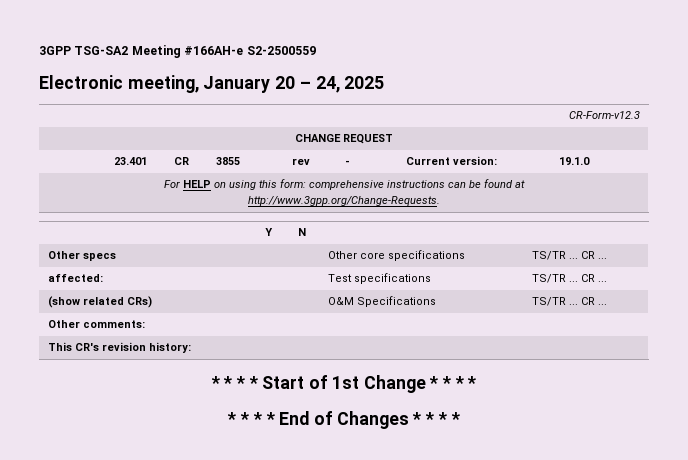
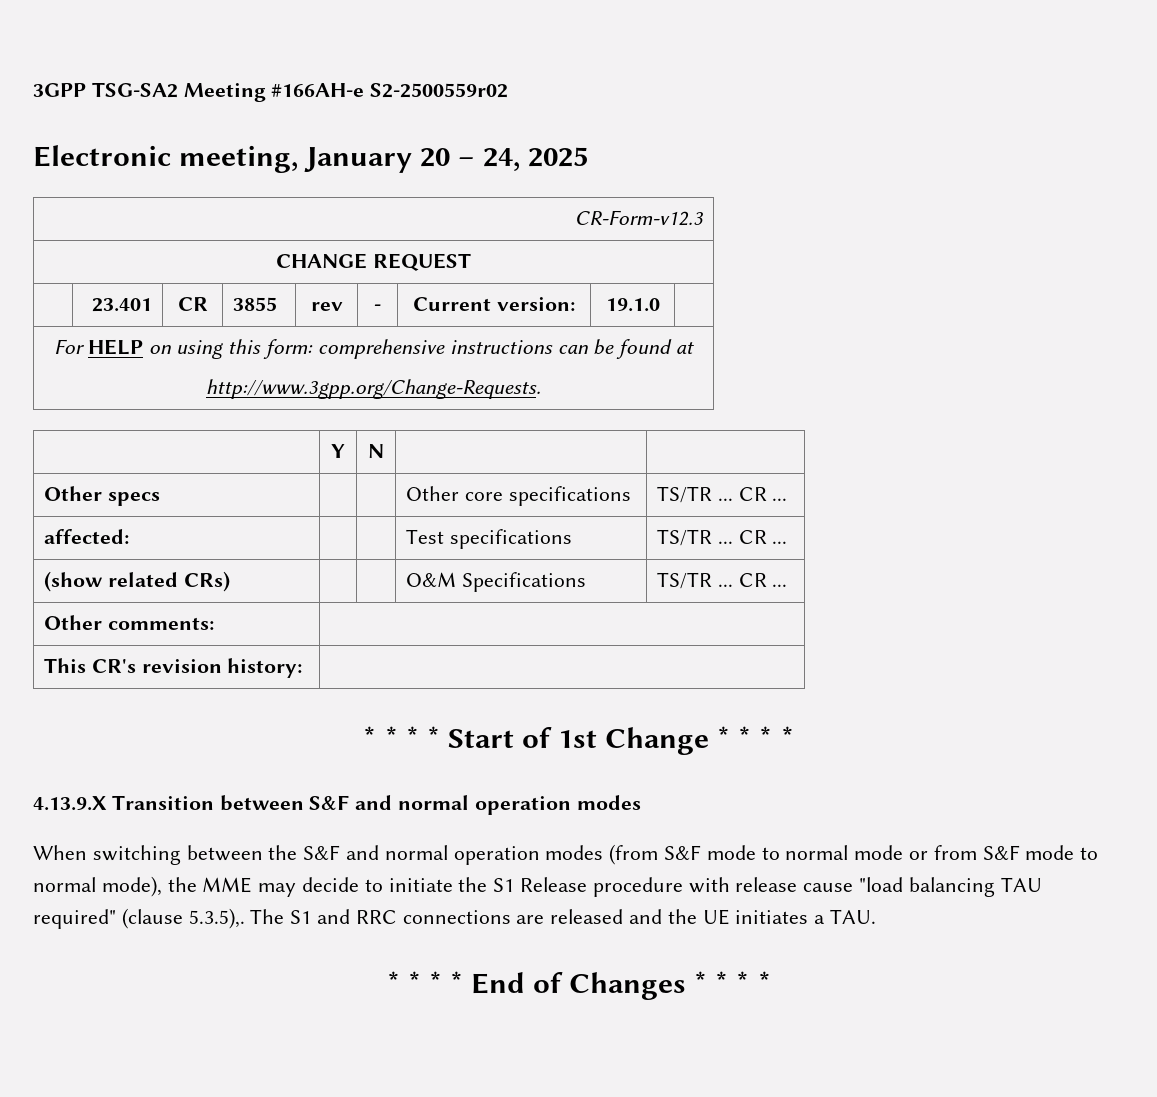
[246,46,316,55] S2-2500559 -> [370,83,509,98] S2-2500559r02
(477, 382) none -> [33,795,641,815] [33,844,1099,865] [33,876,1042,897] [33,908,877,929] // 4.13.9.X Transition between S&F and normal operation modes // When switching between the S&F and normal operation modes (from S&F mode to normal mode or from S&F mode to normal mode), the MME may decide to initiate the S1 Release procedure with release cause "load balancing TAU required" (clause 5.3.5),. The S1 and RRC connections are released and the UE initiates a TAU.

